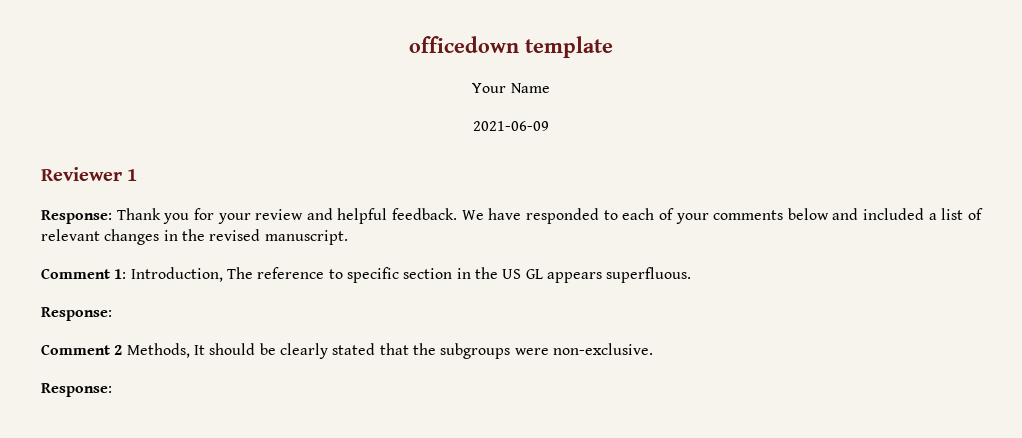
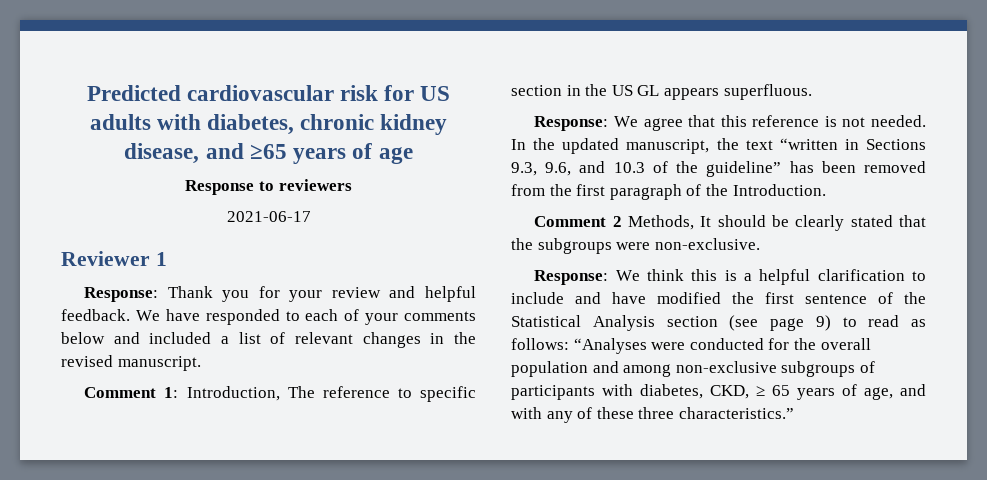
[409,36,613,58] [472,83,550,93] [473,121,549,131] officedown template // Your Name // 2021-06-09 -> [86,85,451,101] [89,114,448,135] [124,143,413,164] [185,179,352,195] [226,211,311,222] Predicted cardiovascular risk for US adults with diabetes, chronic kidney disease, and ≥65 years of age // Response to reviewers // 2021-06-17
(112, 314) none -> [613,115,926,131] [511,138,926,154] [511,161,926,177] [511,184,826,200] We agree that this reference is not needed. In the updated manuscript, the text “written in Sections 9.3, 9.6, and 10.3 of the guideline” has been removed from the first paragraph of the Introduction.
(112, 390) none -> [615,269,926,285] [511,292,926,304] [511,315,926,331] [511,338,871,354] [511,361,875,377] [511,384,926,400] [511,407,794,423] We think this is a helpful clarification to include and have modified the first sentence of the Statistical Analysis section (see page 9) to read as follows: “Analyses were conducted for the overall population and among non-exclusive subgroups of participants with diabetes, CKD, ≥ 65 years of age, and with any of these three characteristics.”

